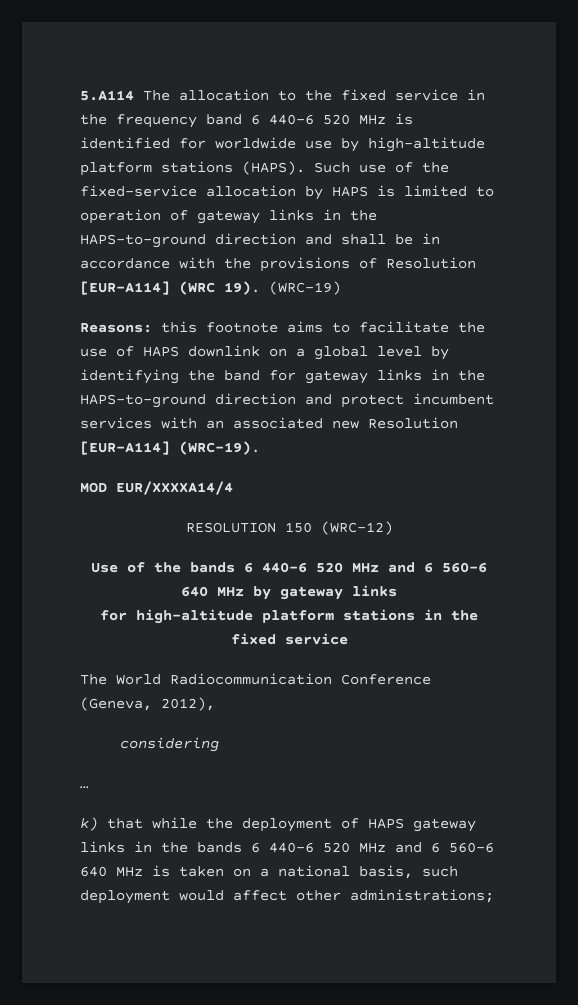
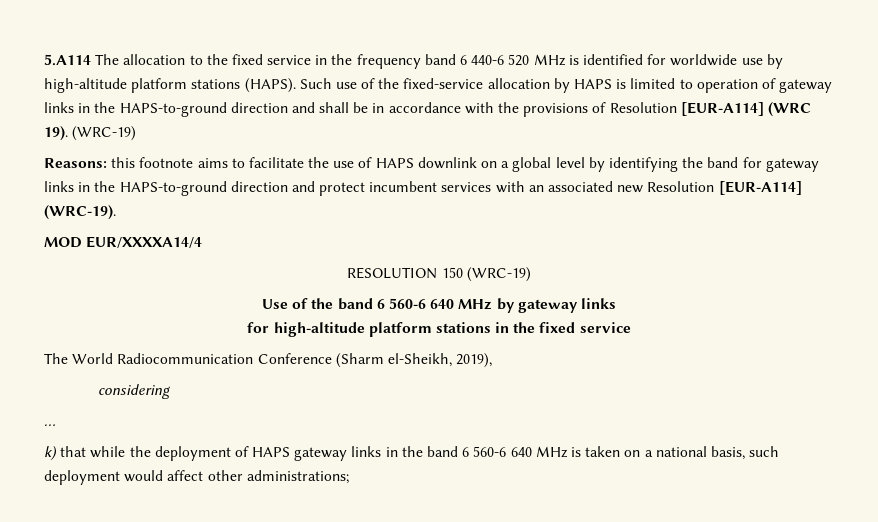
[320,521,393,535] (WRC-12) -> [466,267,531,282] (WRC-19)
[190,562,415,573] bands 6 440-6 520 MHz and -> [337,298,373,310] band
[80,697,215,711] (Geneva, 2012), -> [335,353,493,368] (Sharm el-Sheikh, 2019),
[197,842,422,853] bands 6 440-6 520 MHz and -> [427,446,459,457] band

